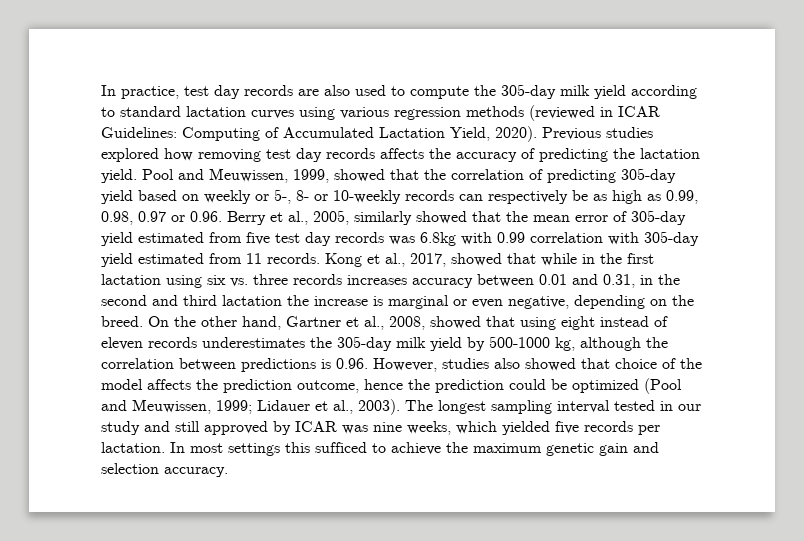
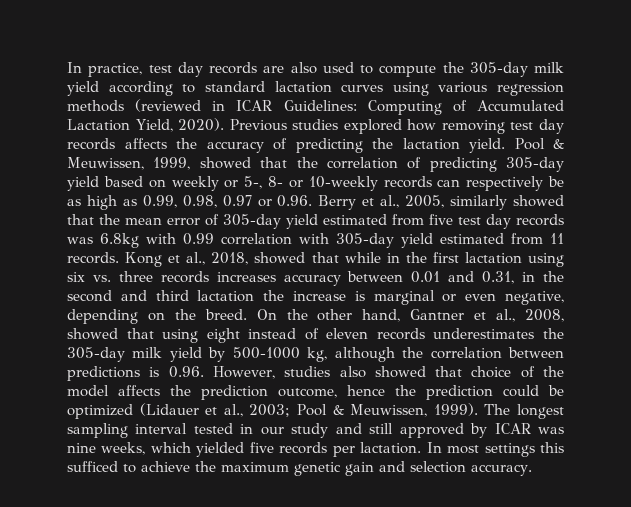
[178,169,204,180] and -> [553,139,564,149] &
[410,253,446,267] 2017, -> [211,252,249,265] 2018,
[286,316,341,327] Gartner -> [410,309,465,320] Gantner
[644,378,682,394] [101,399,400,415] (Pool and Meuwissen, 1999; Lidauer et al., 2003). -> [139,403,478,417] (Lidauer et al., 2003; Pool & Meuwissen, 1999).

